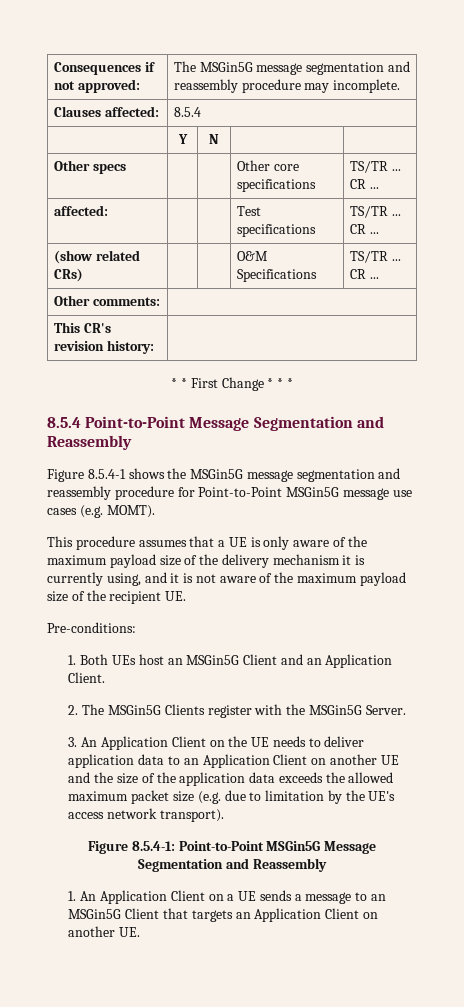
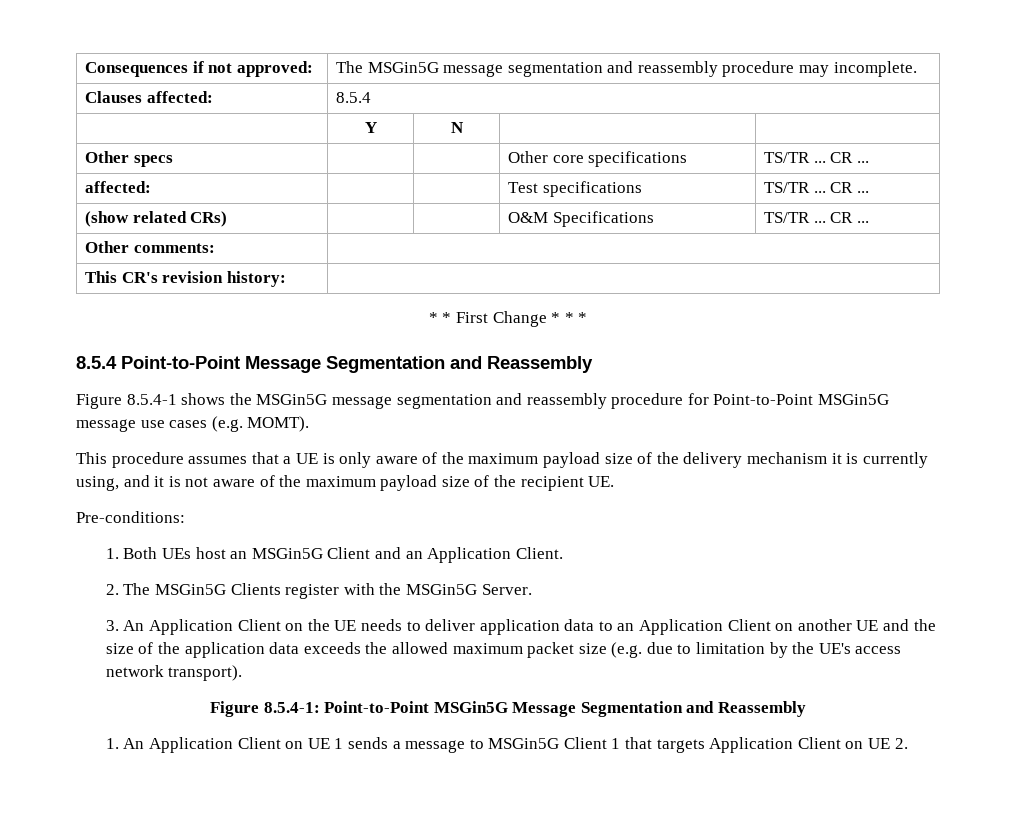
[227,891,257,901] a UE -> [307,738,344,749] UE 1
[371,894,387,901] [68,908,160,919] an MSGin5G Client -> [488,737,621,749] MSGin5G Client 1
[235,908,378,922] [68,926,141,937] an Application Client on another UE. -> [709,737,908,753] Application Client on UE 2.

